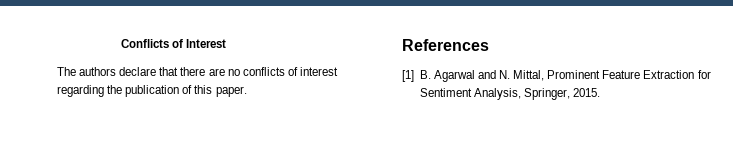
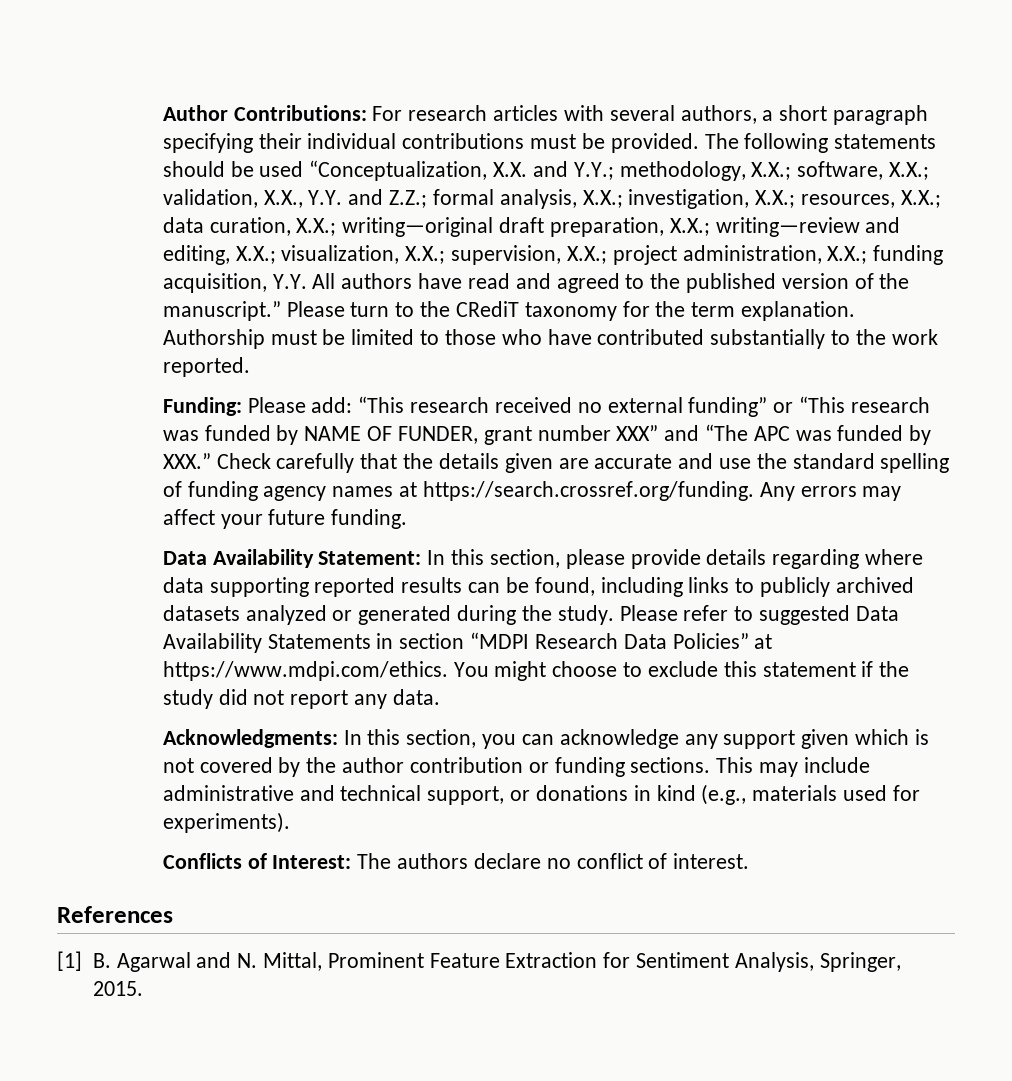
(120, 43) none -> [162,105,928,125] [162,133,937,153] [162,160,929,181] [162,189,941,209] [162,217,901,237] [162,245,944,265] [162,273,910,293] [162,301,855,321] [162,329,938,349] [162,357,250,377] [162,396,930,417] [162,424,932,445] [162,453,950,473] [162,481,902,501] [162,509,408,529] [162,549,923,569] [162,577,914,597] [162,605,899,625] [162,632,773,653] [162,661,910,681] [162,689,440,709] [162,729,929,749] [162,757,870,777] [162,784,920,805] [162,812,290,833] Author Contributions: For research articles with several authors, a short paragraph specifying their individual contributions must be provided. The following statements should be used “Conceptualization, X.X. and Y.Y.; methodology, X.X.; software, X.X.; validation, X.X., Y.Y. and Z.Z.; formal analysis, X.X.; investigation, X.X.; resources, X.X.; data curation, X.X.; writing—original draft preparation, X.X.; writing—review and editing, X.X.; visualization, X.X.; supervision, X.X.; project administration, X.X.; funding acquisition, Y.Y. All authors have read and agreed to the published version of the manuscript.” Please turn to the CRediT taxonomy for the term explanation. Authorship must be limited to those who have contributed substantially to the work reported. // Funding: Please add: “This research received no external funding” or “This research was funded by NAME OF FUNDER, grant number XXX” and “The APC was funded by XXX.” Check carefully that the details given are accurate and use the standard spelling of funding agency names at https://search.crossref.org/funding. Any errors may affect your future funding. // Data Availability Statement: In this section, please provide details regarding where data supporting reported results can be found, including links to publicly archived datasets analyzed or generated during the study. Please refer to suggested Data Availability Statements in section “MDPI Research Data Policies” at https://www.mdpi.com/ethics. You might choose to exclude this statement if the study did not report any data. // Acknowledgments: In this section, you can acknowledge any support given which is not covered by the author contribution or funding sections. This may include administrative and technical support, or donations in kind (e.g., materials used for experiments). //
[185,39,226,48] Interest // -> [272,855,352,869] Interest:
[159,67,338,76] [57,85,247,97] that there are no conflicts of interest regarding the publication of this paper. -> [546,853,750,869] no conflict of interest.

